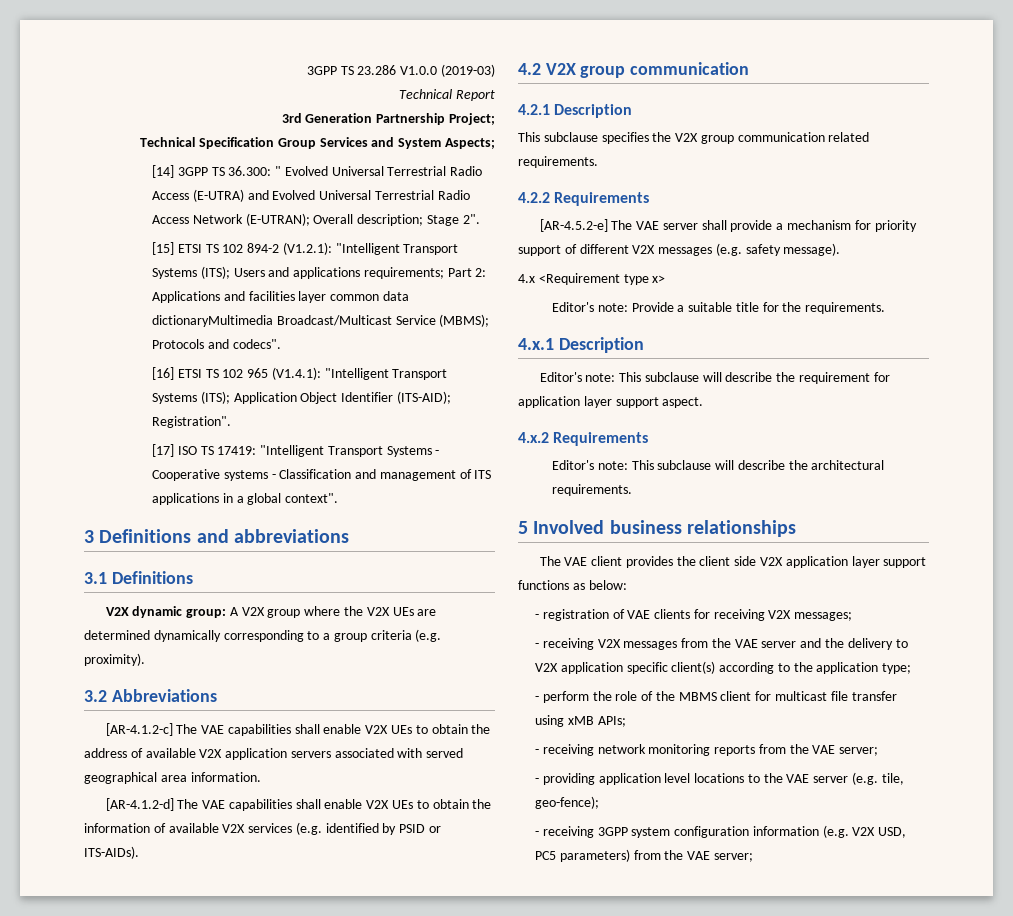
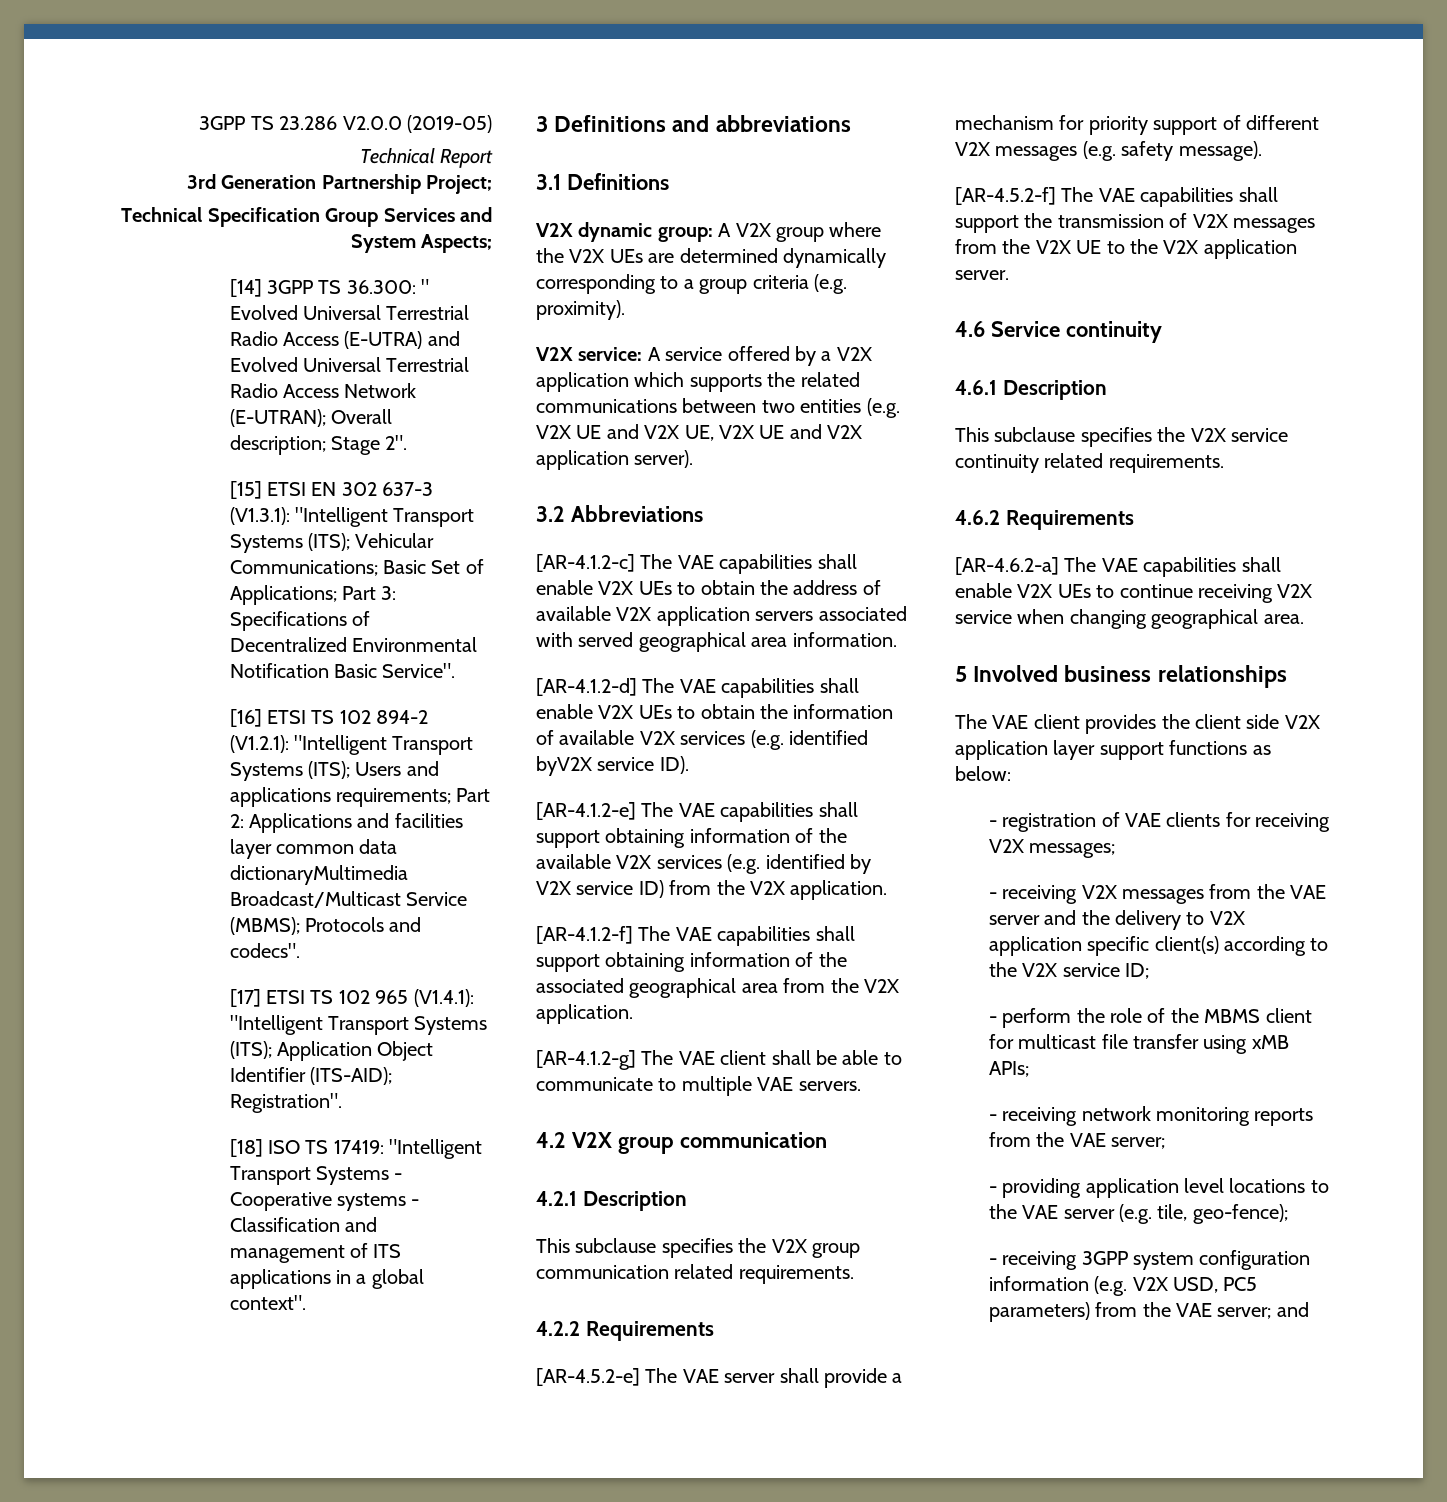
[400,64,495,77] V1.0.0 (2019-03) -> [342,115,492,133] V2.0.0 (2019-05)
(202, 248) none -> [311,482,434,496] [229,507,475,527] [229,533,435,553] [229,559,484,576] [229,585,397,605] [229,611,370,631] [229,637,477,652] [229,663,456,678] [229,709,306,727] EN 302 637-3 (V1.3.1): "Intelligent Transport Systems (ITS); Vehicular Communications; Basic Set of Applications; Part 3: Specifications of Decentralized Environmental Notification Basic Service". // [16] ETSI
[151,367,174,380] [16] -> [229,989,261,1007] [17]
[151,444,174,457] [17] -> [229,1139,263,1157] [18]
(145, 659) none -> [536,346,872,366] [536,372,860,392] [536,398,900,418] [536,424,863,441] [536,450,694,470] // V2X service: A service offered by a V2X application which supports the related communications between two entities (e.g. V2X UE and V2X UE, V2X UE and V2X application server).
[382,823,442,835] [84,846,139,859] by PSID or ITS-AIDs). -> [536,756,689,776] [536,802,858,822] [536,828,847,848] [536,854,871,874] [536,880,888,900] [536,926,855,946] [536,952,847,972] [536,978,899,998] [536,1004,633,1024] [536,1050,902,1070] [536,1076,861,1096] byV2X service ID). // [AR-4.1.2-e] The VAE capabilities shall support obtaining information of the available V2X services (e.g. identified by V2X service ID) from the V2X application. // [AR-4.1.2-f] The VAE capabilities shall support obtaining information of the associated geographical area from the V2X application. // [AR-4.1.2-g] The VAE client shall be able to communicate to multiple VAE servers.
[518,273,666,285] [551,302,886,314] [518,337,644,353] [539,372,890,384] [518,396,704,408] [518,432,649,446] [551,460,885,470] [551,484,632,496] 4.x <Requirement type x> // Editor's note: Provide a suitable title for the requirements. // 4.x.1 Description // Editor's note: This subclause will describe the requirement for application layer support aspect. // 4.x.2 Requirements // Editor's note: This subclause will describe the architectural requirements. -> [955,187,1278,207] [955,213,1315,233] [955,239,1297,259] [955,270,1009,280] [955,321,1162,343] [955,380,1107,400] [955,427,1288,447] [955,453,1224,473] [955,510,1134,530] [955,557,1281,577] [955,583,1313,603] [955,609,1304,629] [AR-4.5.2-f] The VAE capabilities shall support the transmission of V2X messages from the V2X UE to the V2X application server. // 4.6 Service continuity // 4.6.1 Description // This subclause specifies the V2X service continuity related requirements. // 4.6.2 Requirements // [AR-4.6.2-a] The VAE capabilities shall enable V2X UEs to continue receiving V2X service when changing geographical area.
[816,662,912,674] application type; -> [1022,963,1149,979] V2X service ID;
(753, 857) none -> [1276,1302,1309,1317] and

